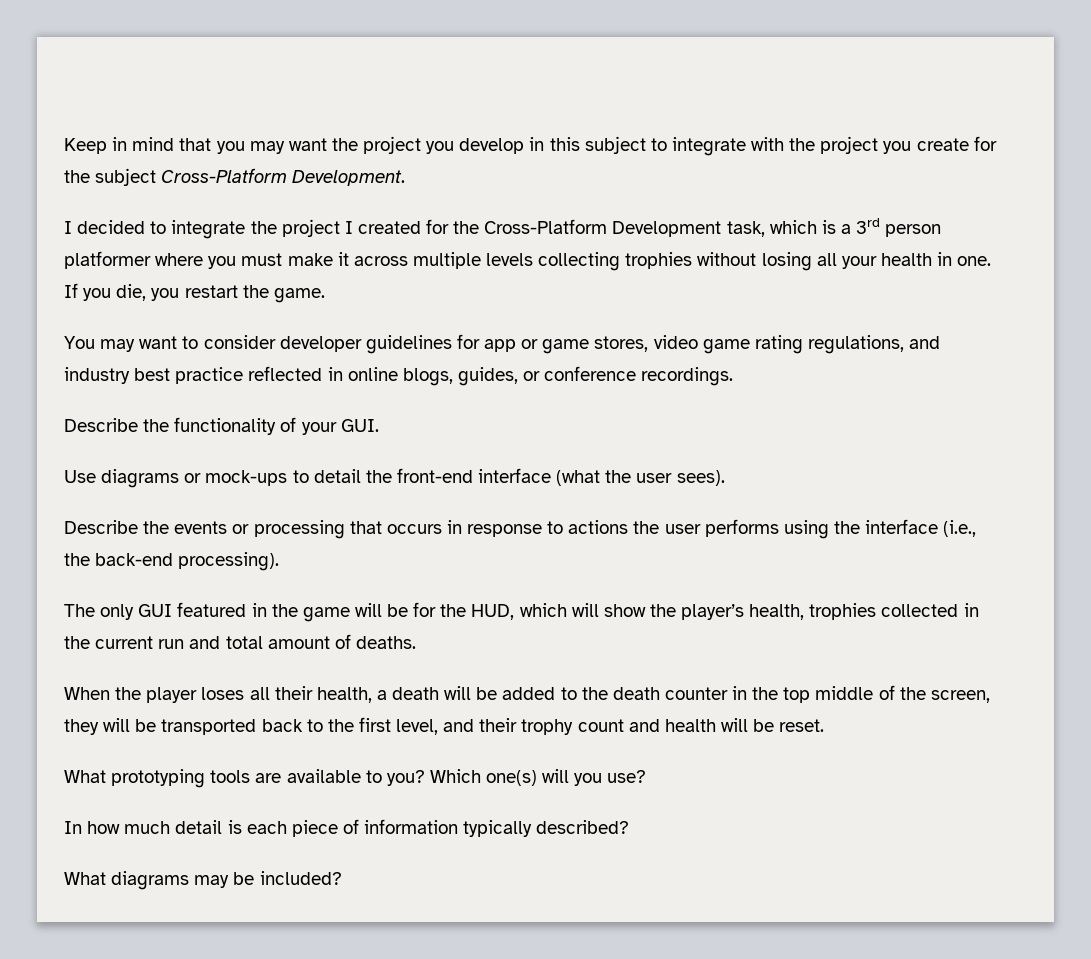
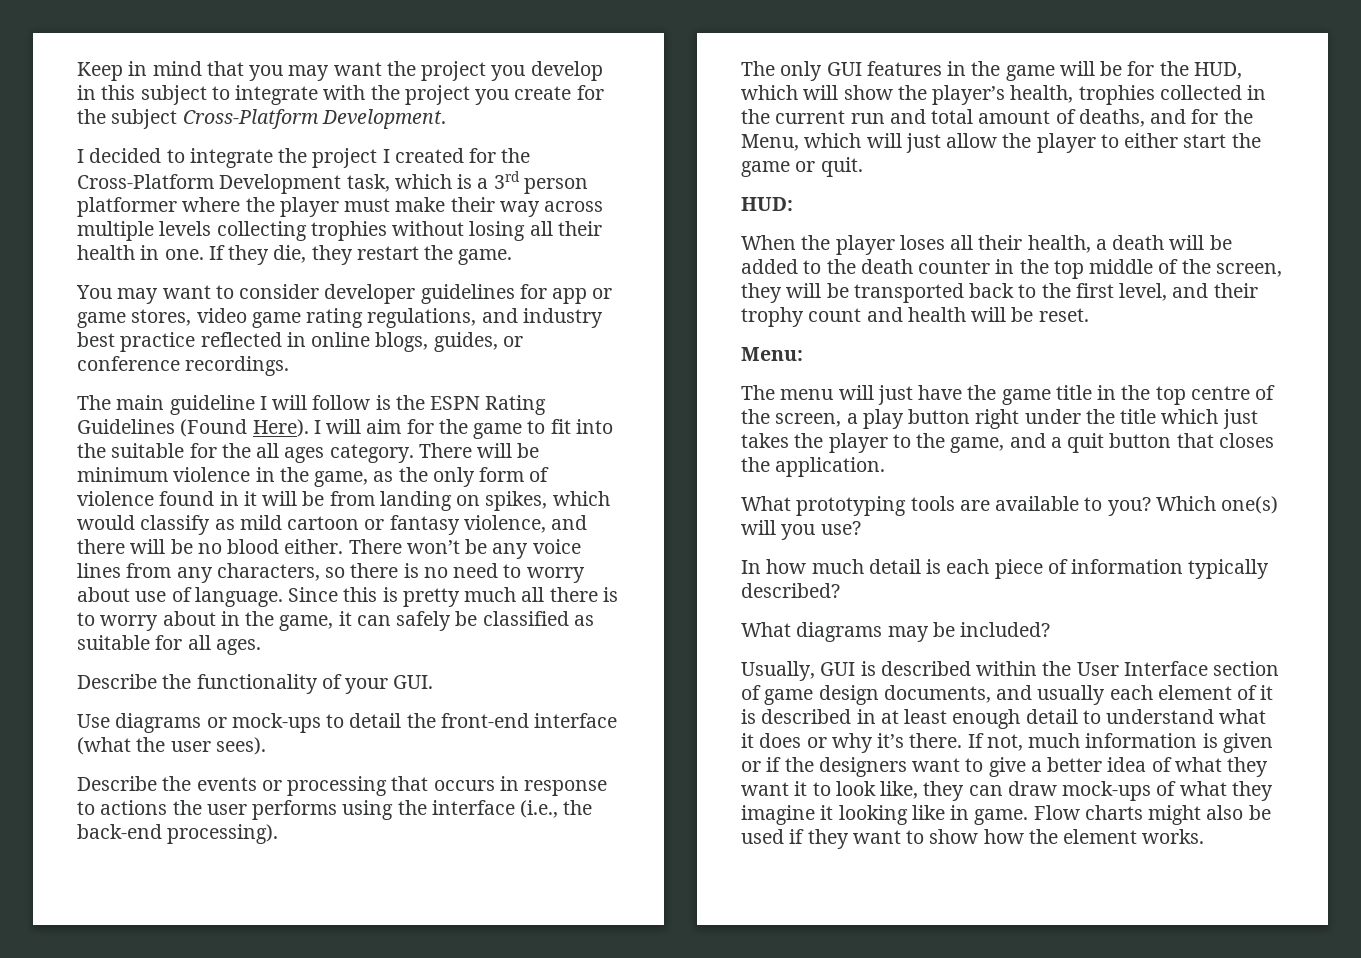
[208,252,349,269] you must make it -> [245,197,540,217] the player must make their way
[841,256,877,269] your -> [557,221,602,236] their
[83,284,180,301] you die, you -> [228,245,353,265] they die, they
(734, 376) none -> [77,395,547,415] [77,419,613,439] [77,443,540,463] [77,467,550,487] [77,491,610,511] [77,515,588,535] [77,539,581,559] [77,563,585,583] [77,587,618,607] [77,611,594,631] [77,635,261,655] // The main guideline I will follow is the ESPN Rating Guidelines (Found Here). I will aim for the game to fit into the suitable for the all ages category. There will be minimum violence in the game, as the only form of violence found in it will be from landing on spikes, which would classify as mild cartoon or fantasy violence, and there will be no blood either. There won’t be any voice lines from any characters, so there is no need to worry about use of language. Since this is pretty much all there is to worry about in the game, it can safely be classified as suitable for all ages.
[177,602,247,617] featured -> [866,61,942,76] features
[355,636,416,649] deaths. -> [1078,109,1253,127] [741,133,1261,153] [741,157,863,177] [741,197,793,211] deaths, and for the Menu, which will just allow the player to either start the game or quit. // HUD:
(825, 725) none -> [741,347,803,361] [741,385,1276,405] [741,409,1258,429] [741,433,1274,453] [741,457,886,477] // Menu: // The menu will just have the game title in the top centre of the screen, a play button right under the title which just takes the player to the game, and a quit button that closes the application.
(342, 878) none -> [741,661,1280,681] [741,685,1274,705] [741,709,1267,729] [741,733,1273,753] [741,757,1269,777] [741,781,1273,801] [741,805,1271,825] [741,829,1205,849] // Usually, GUI is described within the User Interface section of game design documents, and usually each element of it is described in at least enough detail to understand what it does or why it’s there. If not, much information is given or if the designers want to give a better idea of what they want it to look like, they can draw mock-ups of what they imagine it looking like in game. Flow charts might also be used if they want to show how the element works.

